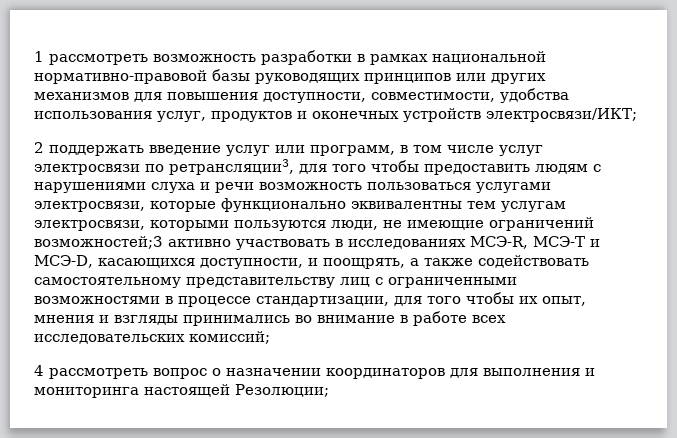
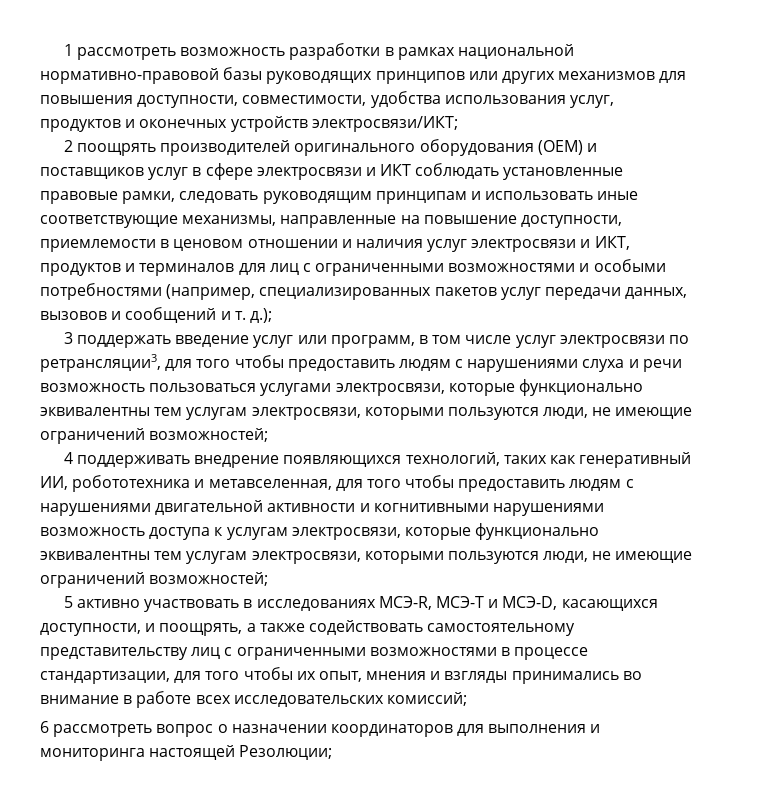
(44, 147) none -> [77,139,598,156] [40,163,624,180] [40,191,639,204] [40,215,622,228] [40,236,630,252] [40,259,666,276] [40,283,688,300] [40,307,272,323] [63,332,73,344] поощрять производителей оригинального оборудования (OEM) и поставщиков услуг в сфере электросвязи и ИКТ соблюдать установленные правовые рамки, следовать руководящим принципам и использовать иные соответствующие механизмы, направленные на повышение доступности, приемлемости в ценовом отношении и наличия услуг электросвязи и ИКТ, продуктов и терминалов для лиц с ограниченными возможностями и особыми потребностями (например, специализированных пакетов услуг передачи данных, вызовов и сообщений и т. д.); // 3
[34,236,163,249] возможностей;3 -> [149,428,269,442] [63,452,692,468] [40,475,634,492] [40,500,604,516] [40,523,600,540] [40,551,693,564] [40,572,269,588] [63,596,73,608] возможностей; // 4 поддерживать внедрение появляющихся технологий, таких как генеративный ИИ, робототехника и метавселенная, для того чтобы предоставить людям с нарушениями двигательной активности и когнитивными нарушениями возможность доступа к услугам электросвязи, которые функционально эквивалентны тем услугам электросвязи, которыми пользуются люди, не имеющие ограничений возможностей; // 5
[34,365,44,376] 4 -> [40,721,49,733] 6

